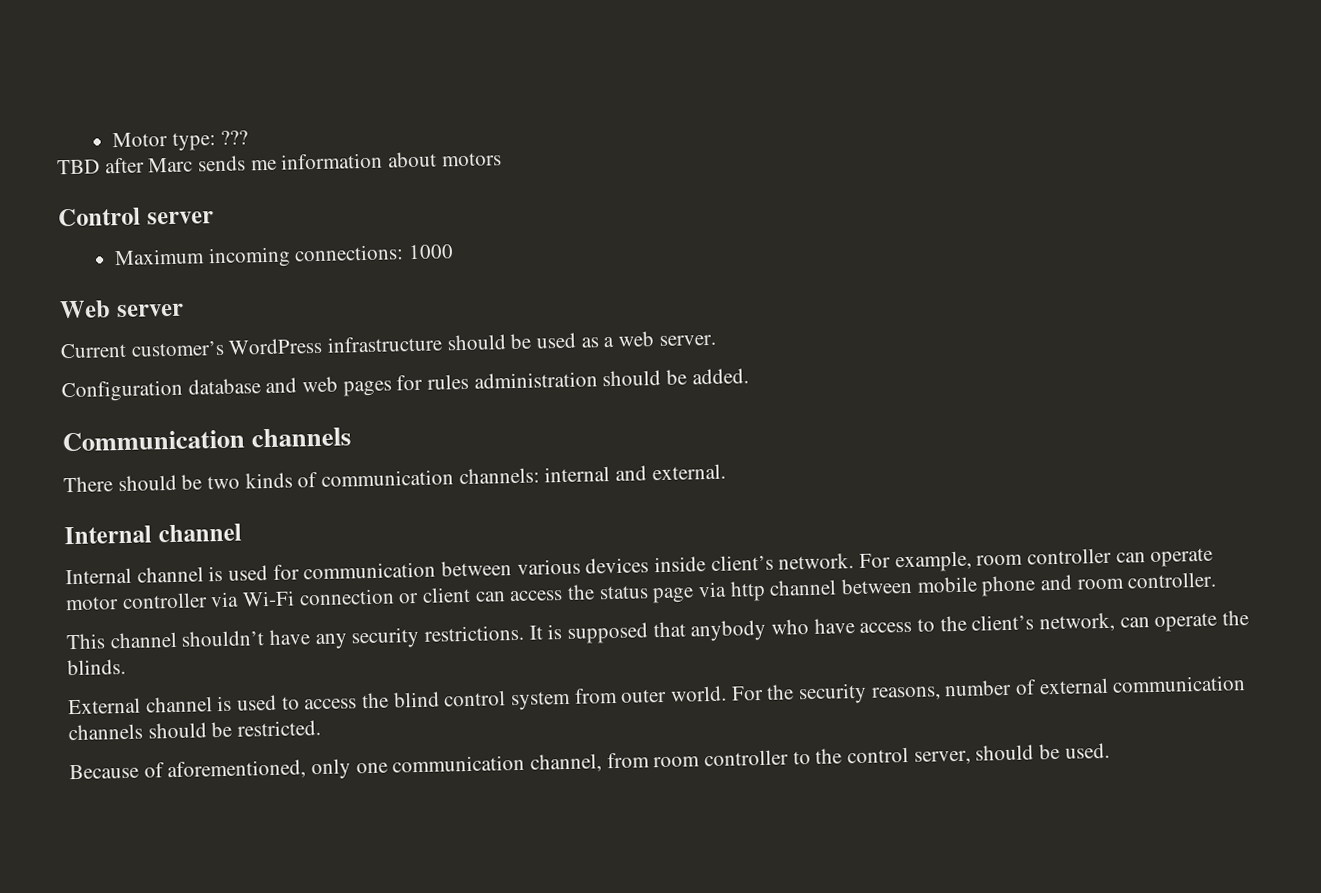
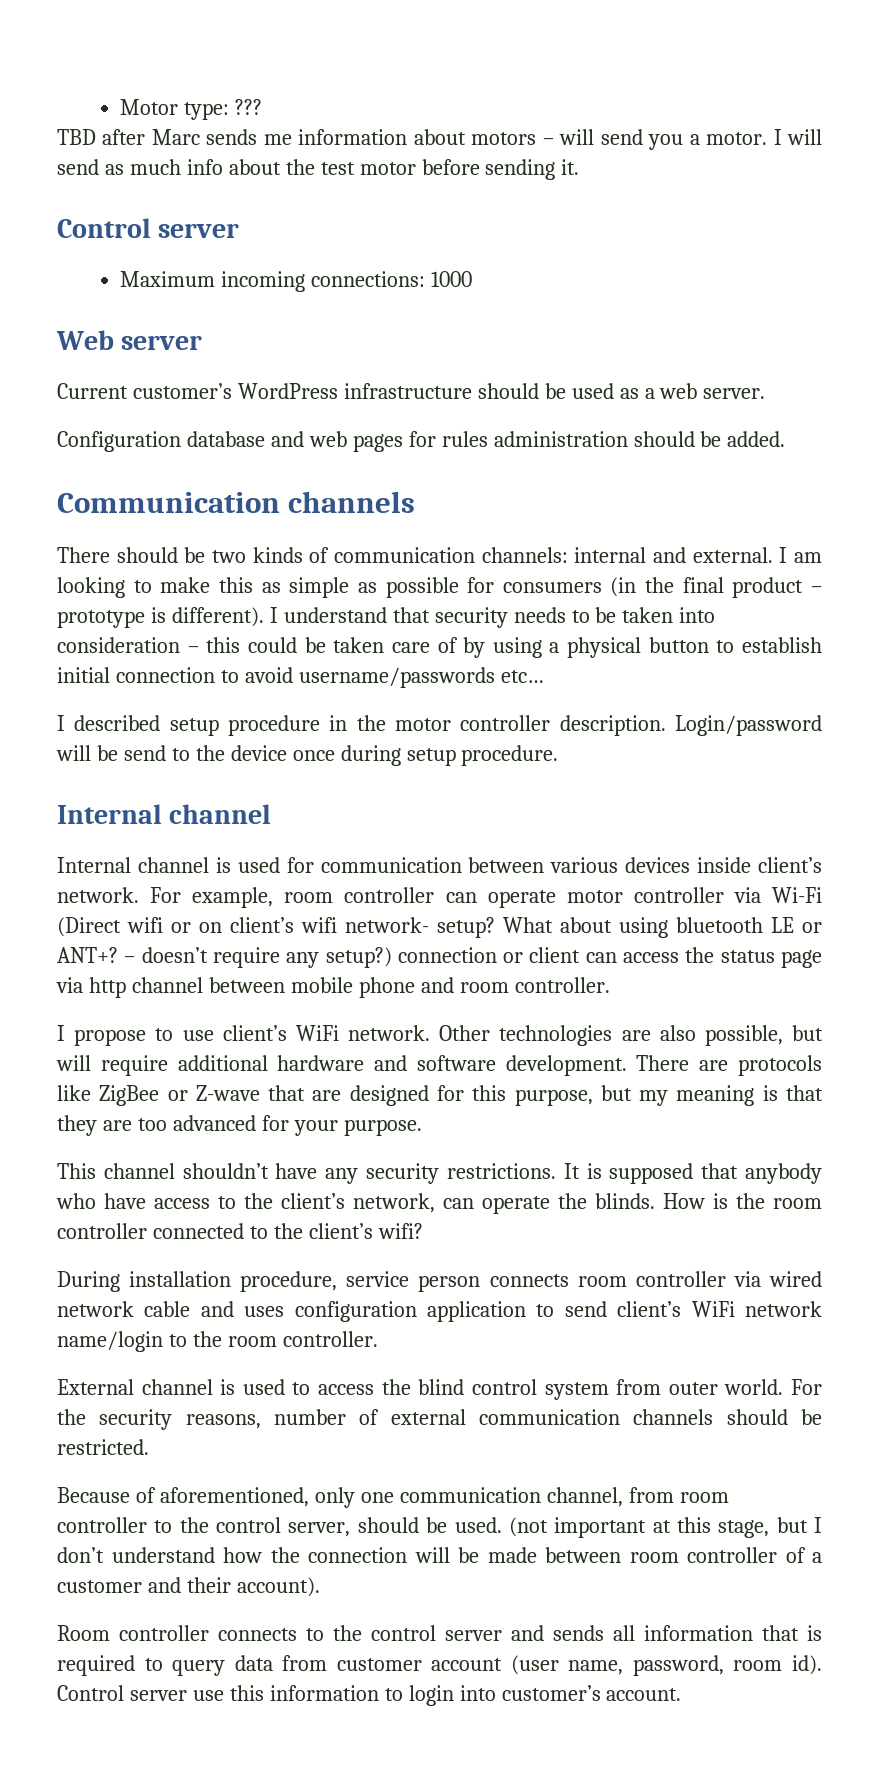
(502, 159) none -> [542,129,823,150] [57,159,580,180] – will send you a motor. I will send as much info about the test motor before sending it.
(726, 472) none -> [779,547,822,563] [57,577,822,598] [57,607,716,628] [57,637,822,658] [57,667,544,688] [57,715,822,736] [56,745,559,766] I am looking to make this as simple as possible for consumers (in the final product – prototype is different). I understand that security needs to be taken into consideration – this could be taken care of by using a physical button to establish initial connection to avoid username/passwords etc… // I described setup procedure in the motor controller description. Login/password will be send to the device once during setup procedure.
(296, 598) none -> [57,917,822,938] [57,947,392,968] (Direct wifi or on client’s wifi network- setup? What about using bluetooth LE or ANT+? – doesn’t require any setup?)
(1217, 580) none -> [57,1025,823,1046] [56,1055,823,1076] [57,1085,824,1106] [57,1115,422,1136] // I propose to use client’s WiFi network. Other technologies are also possible, but will require additional hardware and software development. There are protocols like ZigBee or Z-wave that are designed for this purpose, but my meaning is that they are too advanced for your purpose.
(126, 667) none -> [663,1193,822,1209] [57,1223,423,1239] [57,1271,822,1292] [57,1301,822,1322] [57,1331,378,1352] How is the room controller connected to the client’s wifi? // During installation procedure, service person connects room controller via wired network cable and uses configuration application to send client’s WiFi network name/login to the room controller.
(1110, 750) none -> [508,1517,822,1538] [57,1547,822,1563] [57,1577,320,1597] [57,1625,822,1641] [57,1655,822,1676] [57,1685,682,1706] (not important at this stage, but I don’t understand how the connection will be made between room controller of a customer and their account). // Room controller connects to the control server and sends all information that is required to query data from customer account (user name, password, room id). Control server use this information to login into customer’s account.

